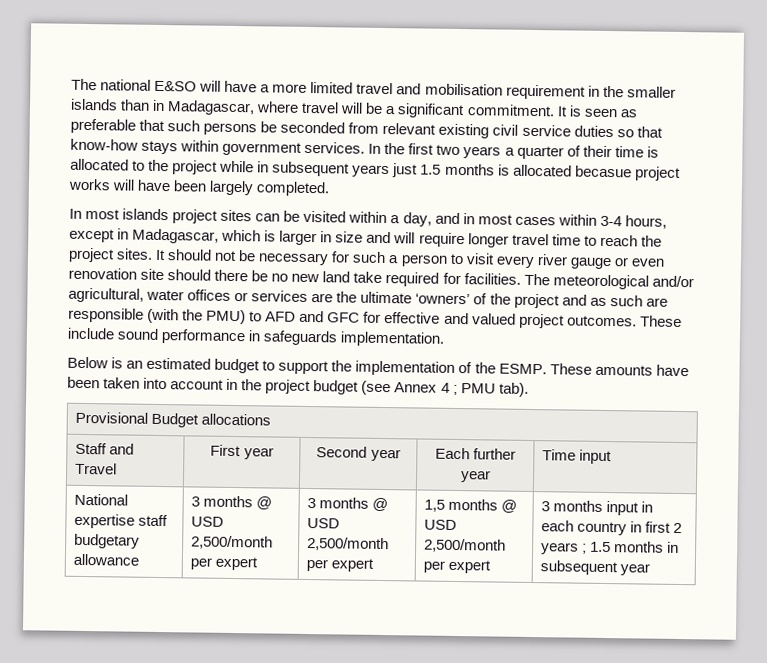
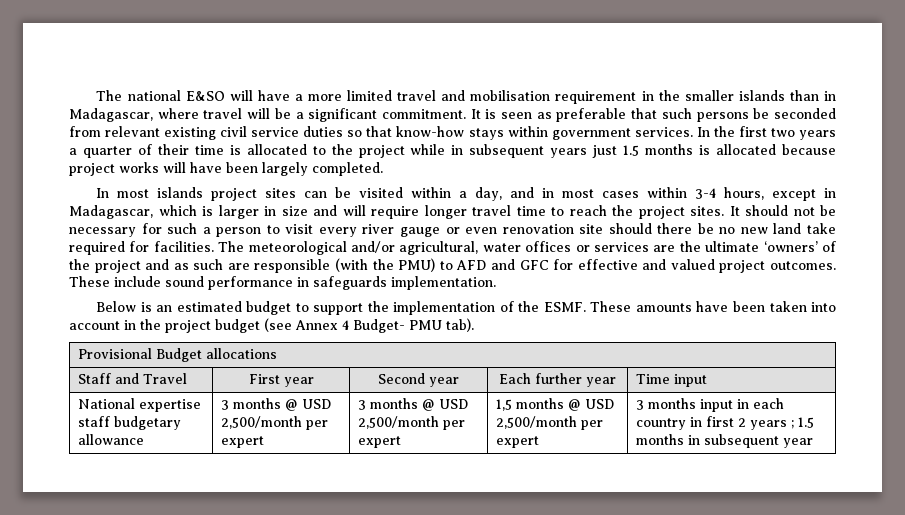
[574,165,632,178] becasue -> [782,144,836,155] because
[498,363,547,375] ESMP. -> [543,302,586,312] ESMF.
[452,384,458,395] ; -> [353,319,405,333] Budget-

